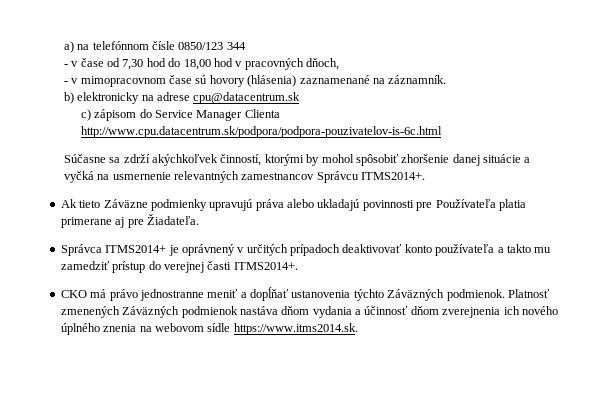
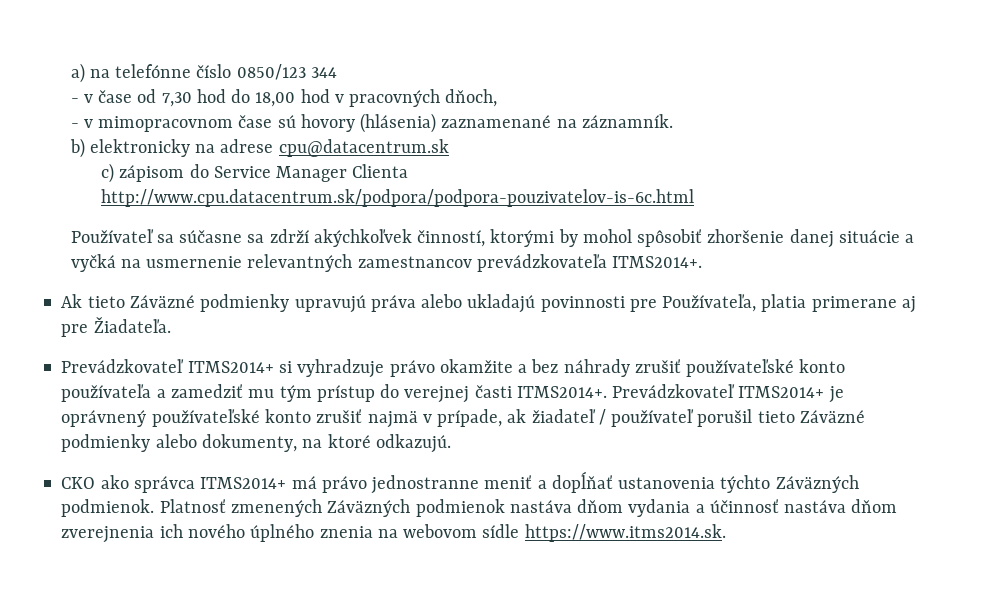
[92,41,176,50] telefónnom čísle -> [115,64,232,78] telefónne číslo
[63,154,106,163] Súčasne -> [70,229,243,243] Používateľ sa súčasne
[316,171,359,183] Správcu -> [476,254,607,272] prevádzkovateľa
[103,199,148,208] Záväzne -> [129,295,195,308] Záväzné
[435,199,496,208] Používateľa -> [662,294,757,312] Používateľa,
[60,244,552,256] [60,261,110,270] Správca ITMS2014+ je oprávnený v určitých prípadoch deaktivovať konto používateľa a takto mu zamedziť -> [61,359,846,378] [61,384,312,402] Prevádzkovateľ ITMS2014+ si vyhradzuje právo okamžite a bez náhrady zrušiť používateľské konto používateľa a zamedziť mu tým
[60,290,87,298] // CKO -> [612,384,844,403] [61,409,865,428] [61,434,451,453] [61,475,287,493] Prevádzkovateľ ITMS2014+ je oprávnený používateľské konto zrušiť najmä v prípade, ak žiadateľ / používateľ porušil tieto Záväzné podmienky alebo dokumenty, na ktoré odkazujú. // CKO ako správca ITMS2014+
(409, 310) none -> [784,500,847,513] nastáva

